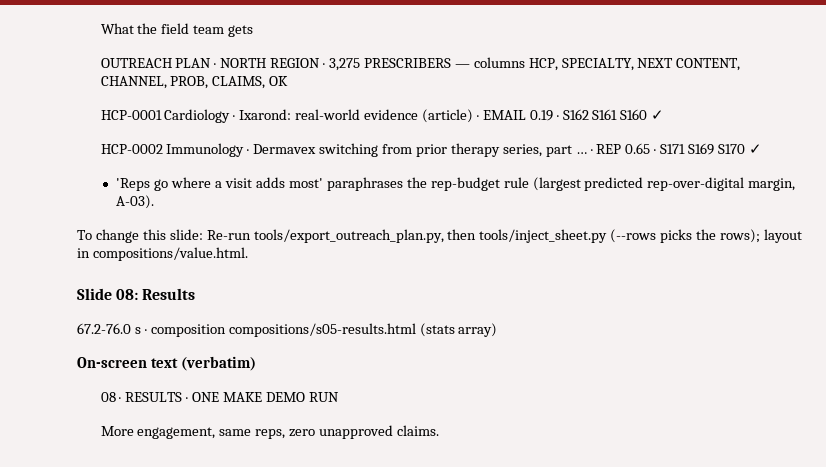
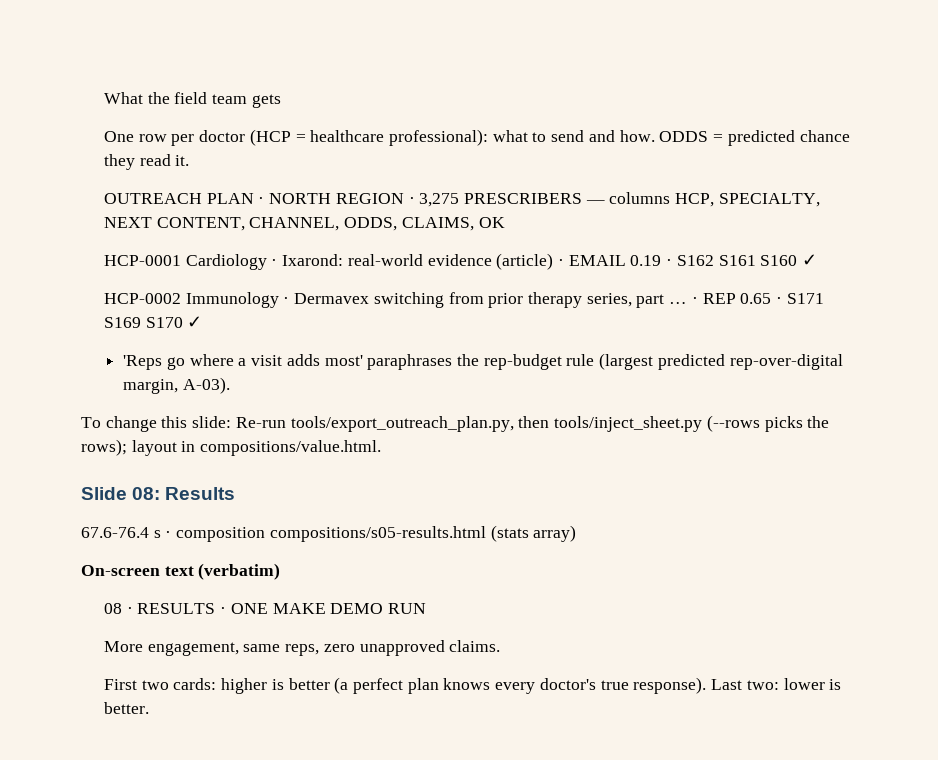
(254, 31) none -> [103,129,850,146] [103,154,190,170] // One row per doctor (HCP = healthcare professional): what to send and how. ODDS = predicted chance they read it.
[170,76,209,89] PROB, -> [344,217,398,231] ODDS,
[77,323,131,334] 67.2-76.0 -> [81,527,149,538] 67.6-76.4
(439, 430) none -> [103,677,842,694] [103,702,149,714] // First two cards: higher is better (a perfect plan knows every doctor's true response). Last two: lower is better.

